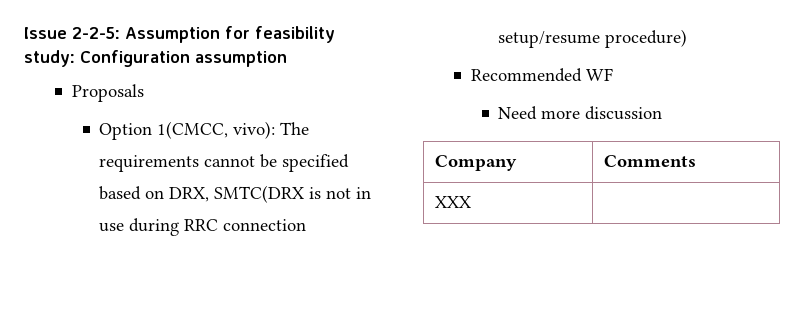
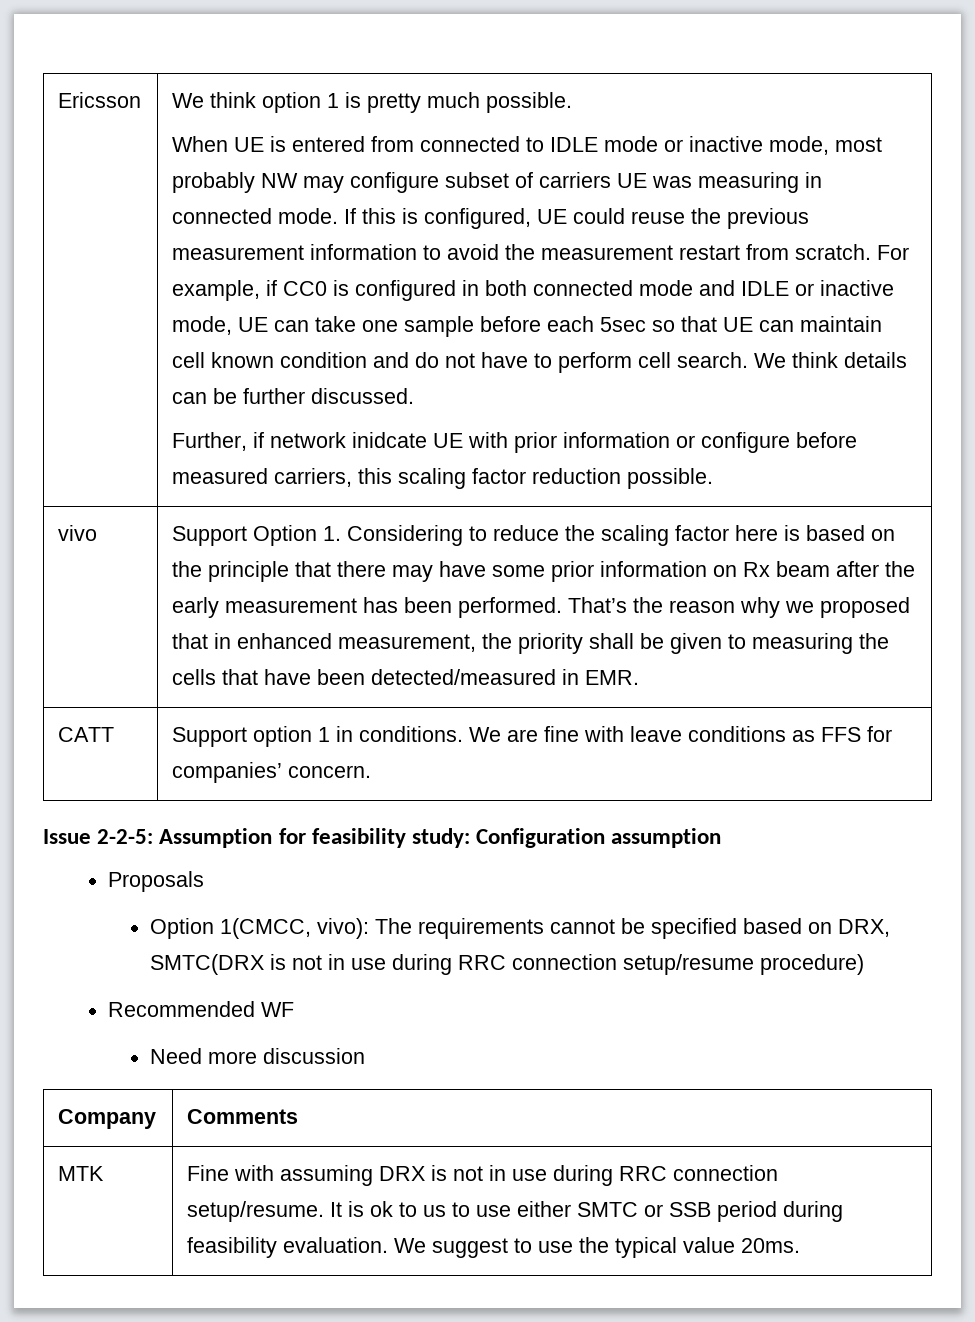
(24, 33) none -> [58,92,142,108] [172,92,573,113] [172,136,883,155] [172,172,823,193] [172,208,810,229] [172,244,910,260] [172,280,895,301] [172,316,883,337] [172,352,908,373] [172,388,415,404] [172,432,858,453] [172,468,714,489] [58,525,98,541] [172,525,896,546] [172,561,916,582] [172,597,911,618] [172,633,890,654] [172,669,640,685] [58,727,115,742] [172,726,893,747] [172,762,372,783] Ericsson | We think option 1 is pretty much possible. // When UE is entered from connected to IDLE mode or inactive mode, most probably NW may configure subset of carriers UE was measuring in connected mode. If this is configured, UE could reuse the previous measurement information to avoid the measurement restart from scratch. For example, if CC0 is configured in both connected mode and IDLE or inactive mode, UE can take one sample before each 5sec so that UE can maintain cell known condition and do not have to perform cell search. We think details can be further discussed. // Further, if network inidcate UE with prior information or configure before measured carriers, this scaling factor reduction possible. // vivo | Support Option 1. Considering to reduce the scaling factor here is based on the principle that there may have some prior information on Rx beam after the early measurement has been performed. That’s the reason why we proposed that in enhanced measurement, the priority shall be given to measuring the cells that have been detected/measured in EMR. // CATT | Support option 1 in conditions. We are fine with leave conditions as FFS for companies’ concern. //
[434,196,471,208] XXX | -> [58,1166,105,1181] [187,1165,779,1186] [187,1201,844,1222] [187,1237,801,1258] MTK | Fine with assuming DRX is not in use during RRC connection setup/resume. It is ok to us to use either SMTC or SSB period during feasibility evaluation. We suggest to use the typical value 20ms.

